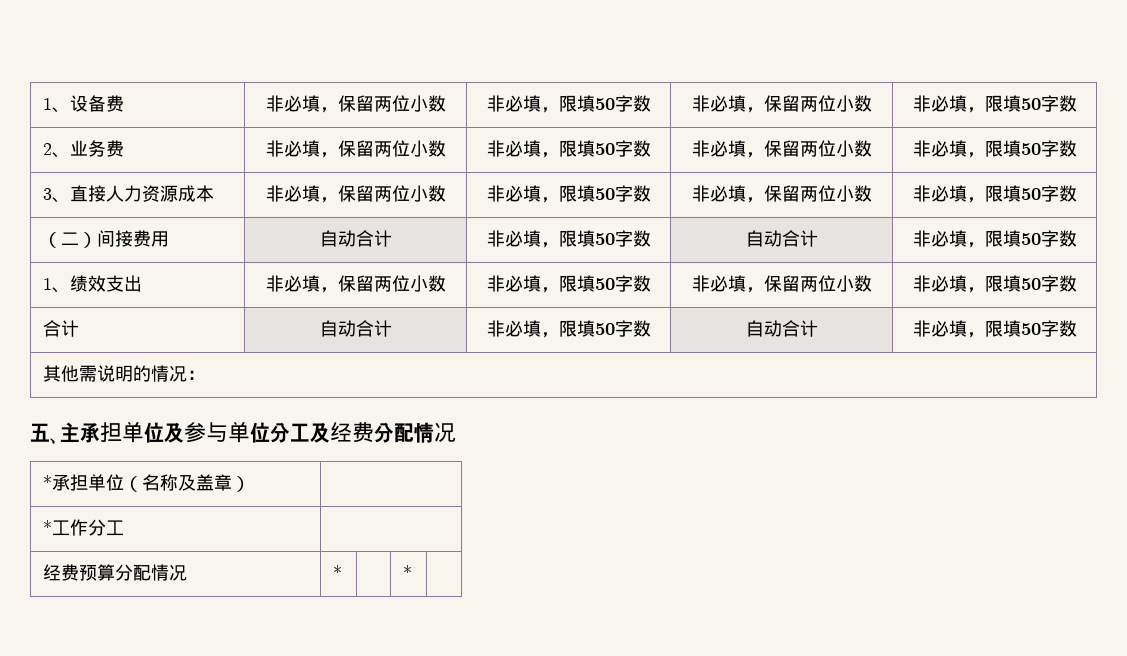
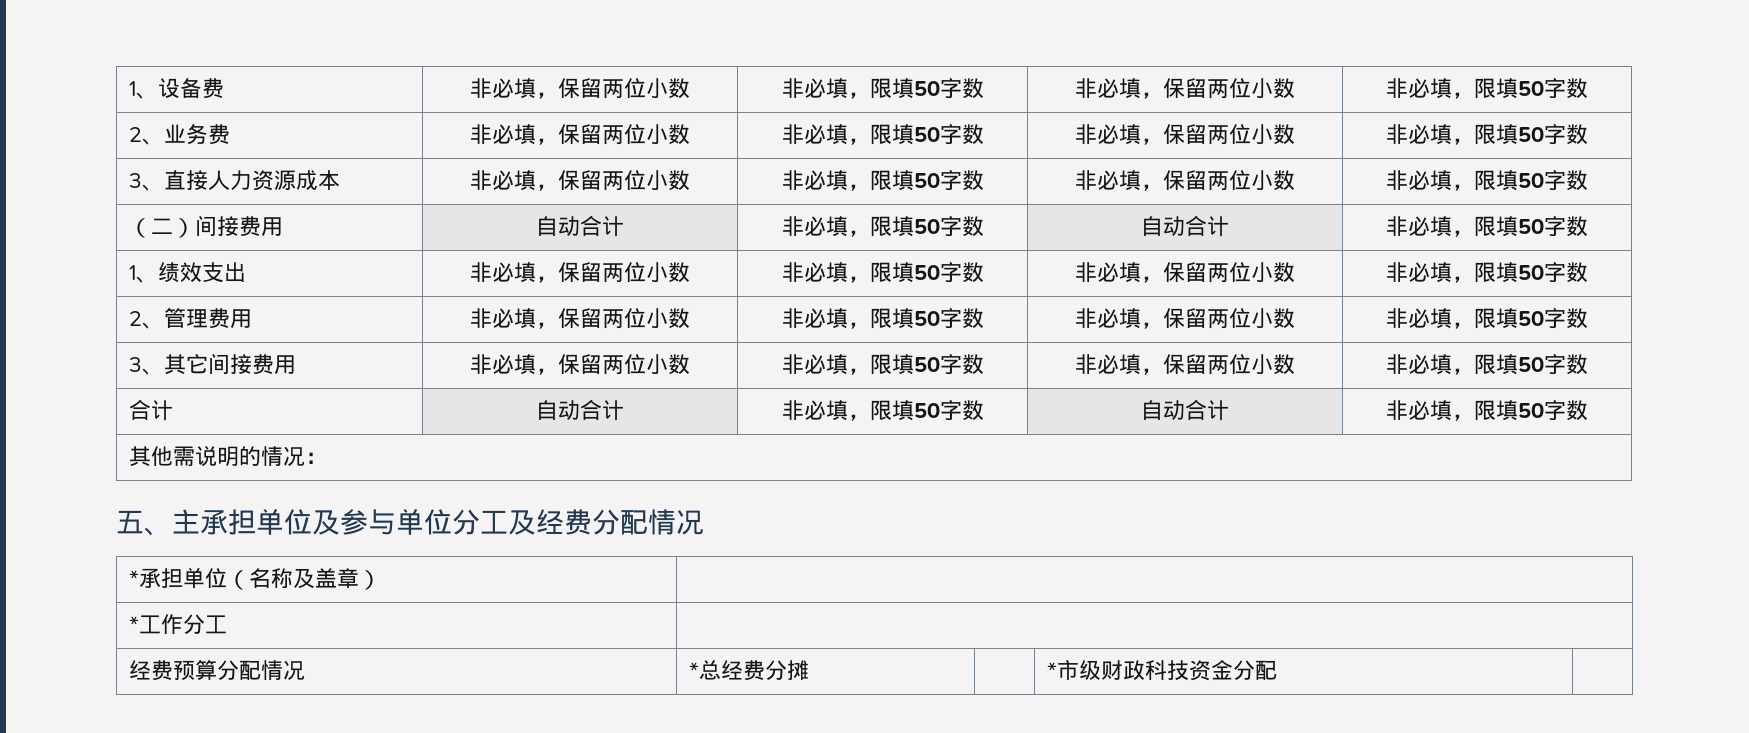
(1077, 283) none -> [129,308,253,329] [470,308,690,329] [781,308,984,329] [1075,308,1295,329] [1386,308,1588,329] [129,353,297,375] [470,354,690,375] [781,354,984,375] [1075,354,1295,375] [1386,354,1588,375] // 2、管理费用 | 非必填，保留两位小数 | 非必填，限填50字数 | 非必填，保留两位小数 | 非必填，限填50字数 // 3、其它间接费用 | 非必填，保留两位小数 | 非必填，限填50字数 | 非必填，保留两位小数 | 非必填，限填50字数
[402,565,412,579] | | * -> [699,660,810,680] [1047,660,1278,681] 总经费分摊 | | *市级财政科技资金分配

